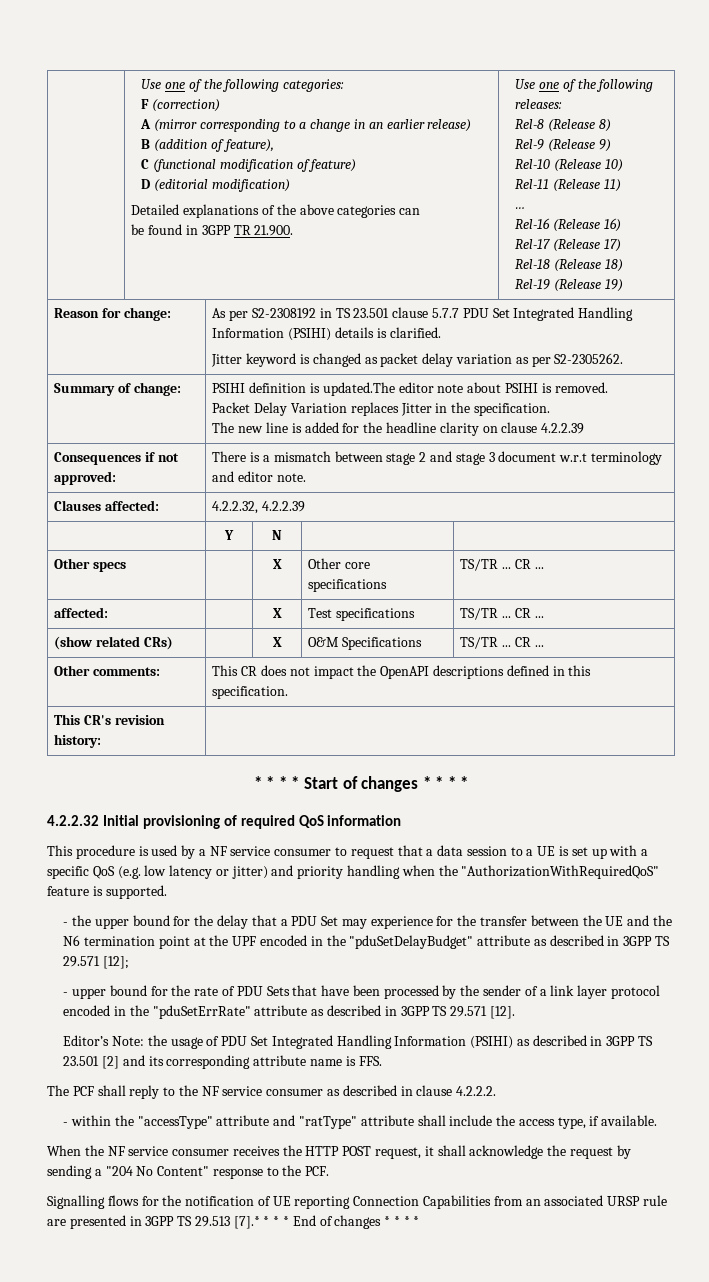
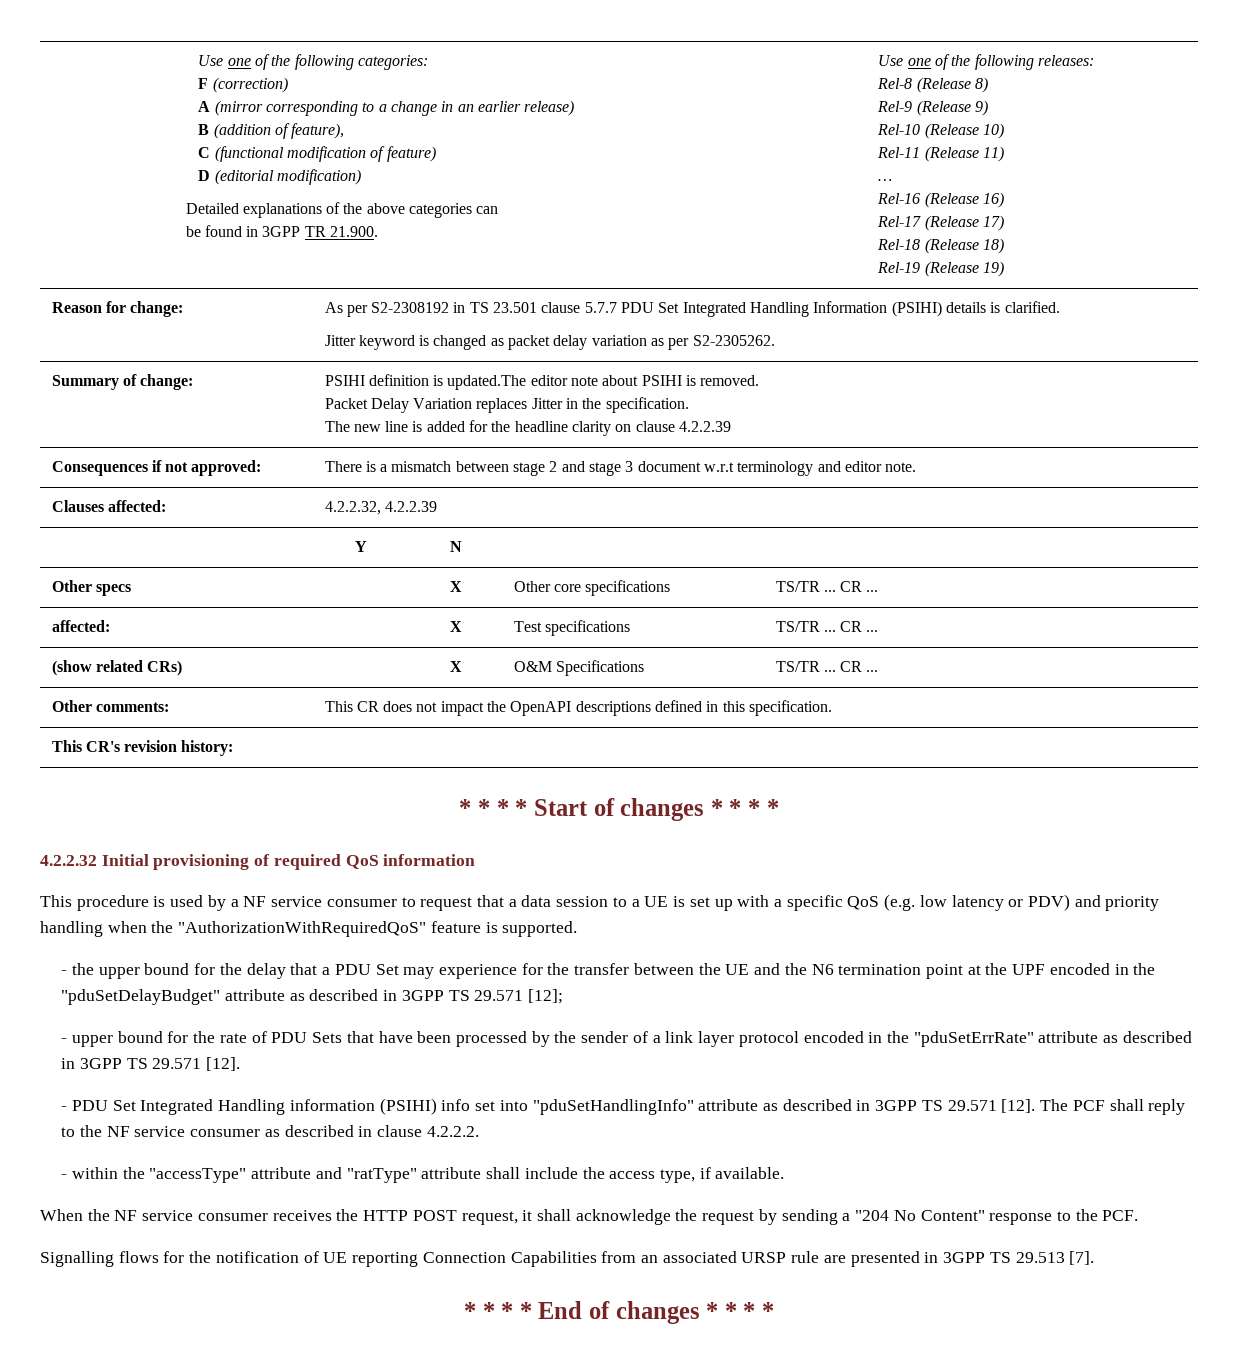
[231,866,268,879] jitter) -> [1028,894,1071,911] PDV)
[63,1035,654,1049] [63,1055,382,1069] Editor’s Note: the usage of PDU Set Integrated Handling Information (PSIHI) as described in 3GPP TS 23.501 [2] and its corresponding attribute name is FFS. // -> [61,1098,1036,1115] - PDU Set Integrated Handling information (PSIHI) info set into "pduSetHandlingInfo" attribute as described in 3GPP TS 29.571 [12].
[233,1216,260,1229] [7].* -> [1069,1251,1095,1265] [463,1302,476,1319] [7]. // *

